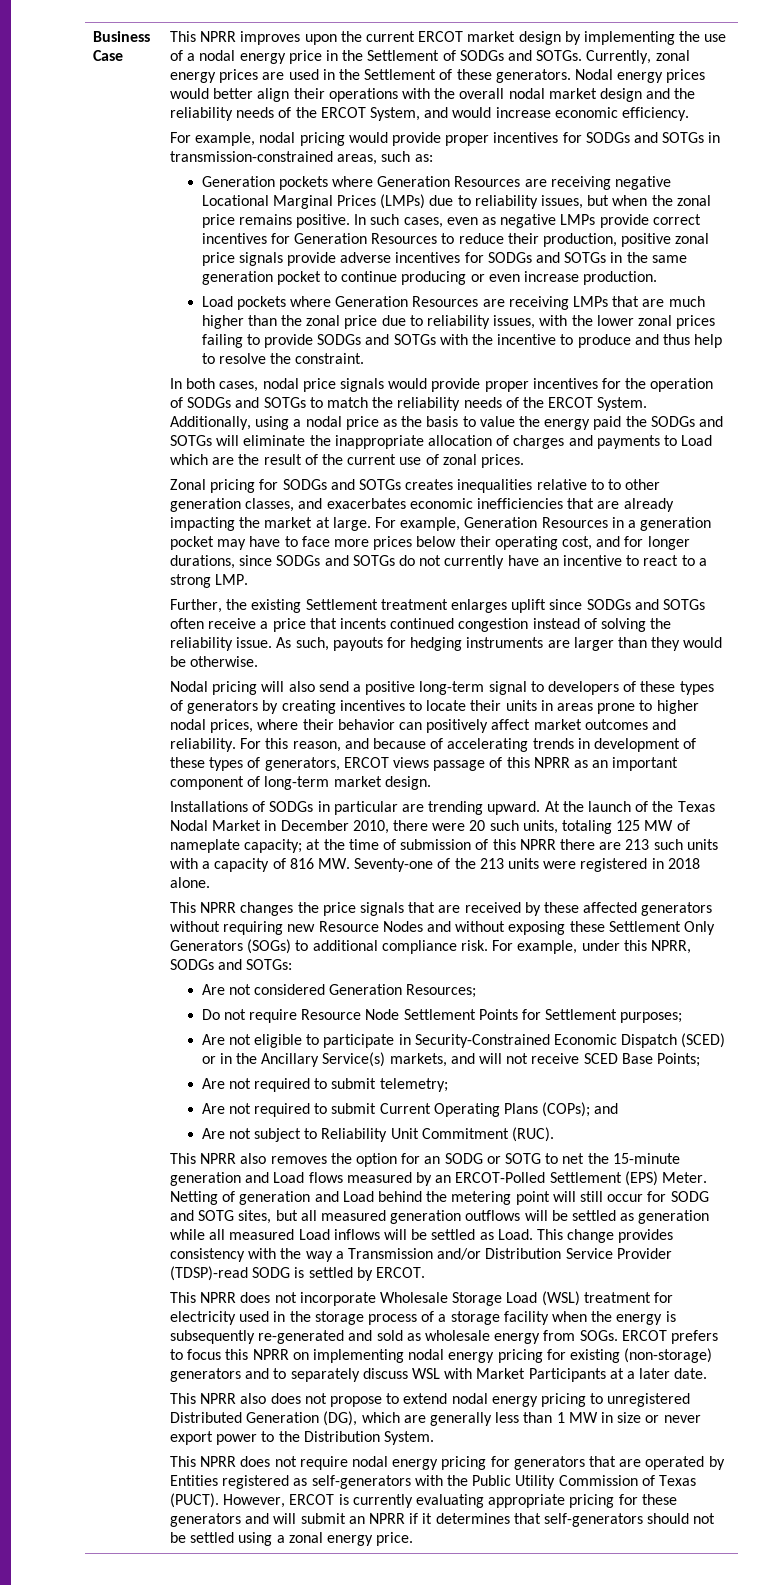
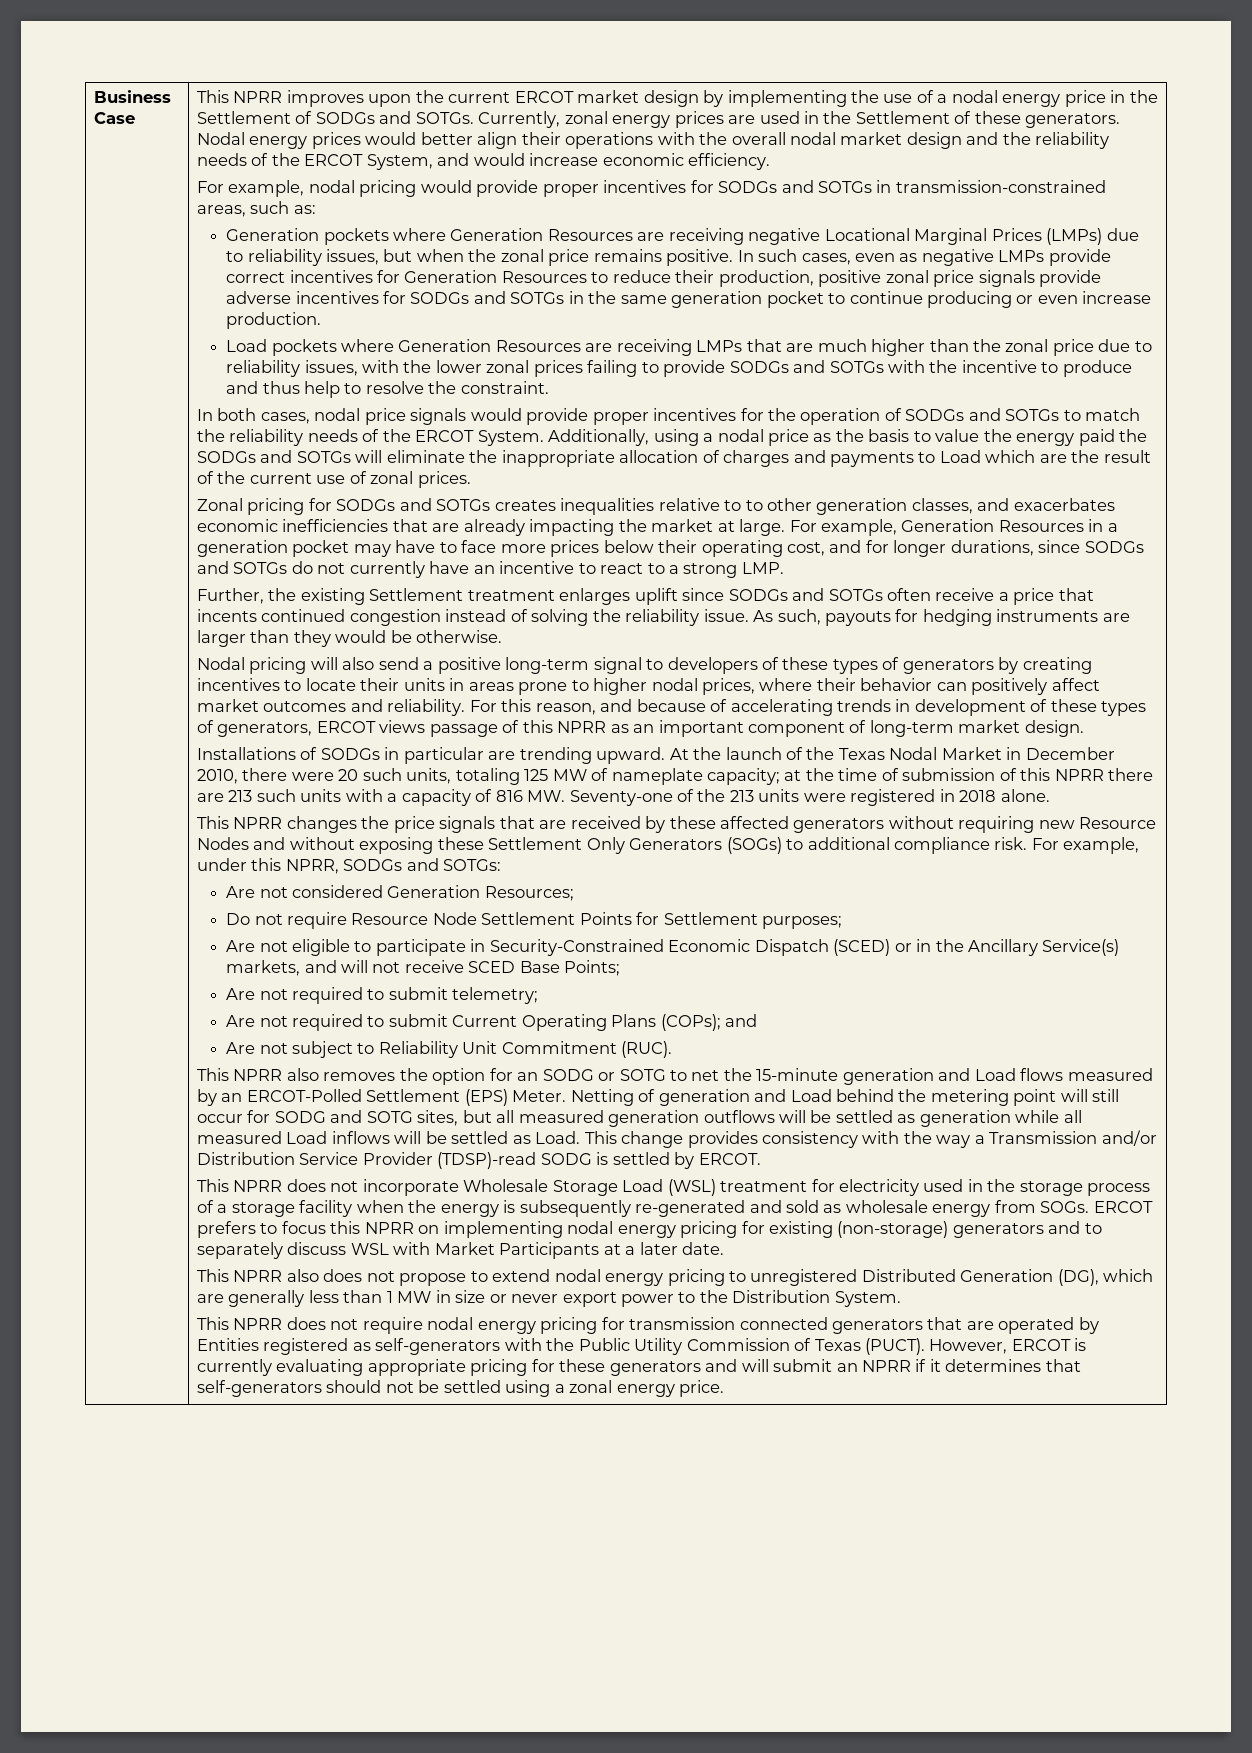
(510, 1461) none -> [629,1317,828,1330] transmission connected

